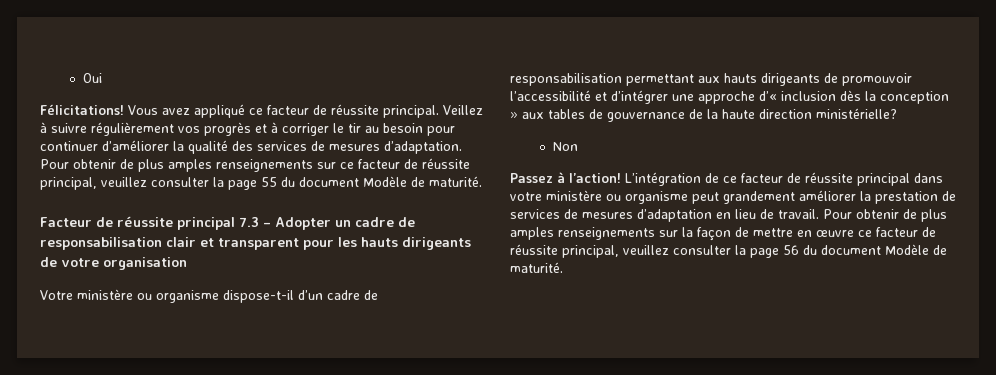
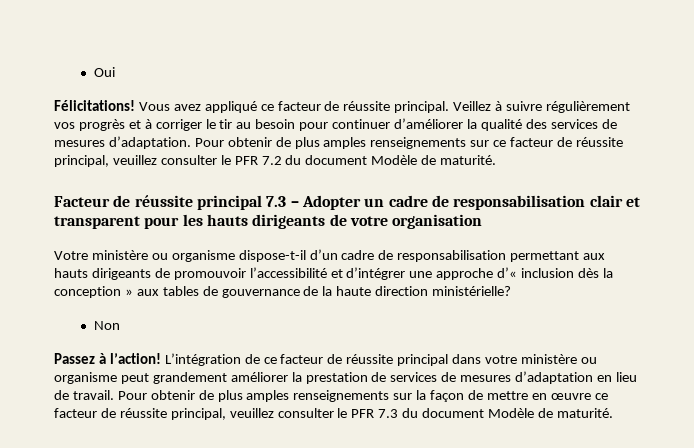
[213,177,277,190] la page 55 -> [220,155,282,165] le PFR 7.2
[735,245,799,258] la page 56 -> [337,408,399,418] le PFR 7.3

